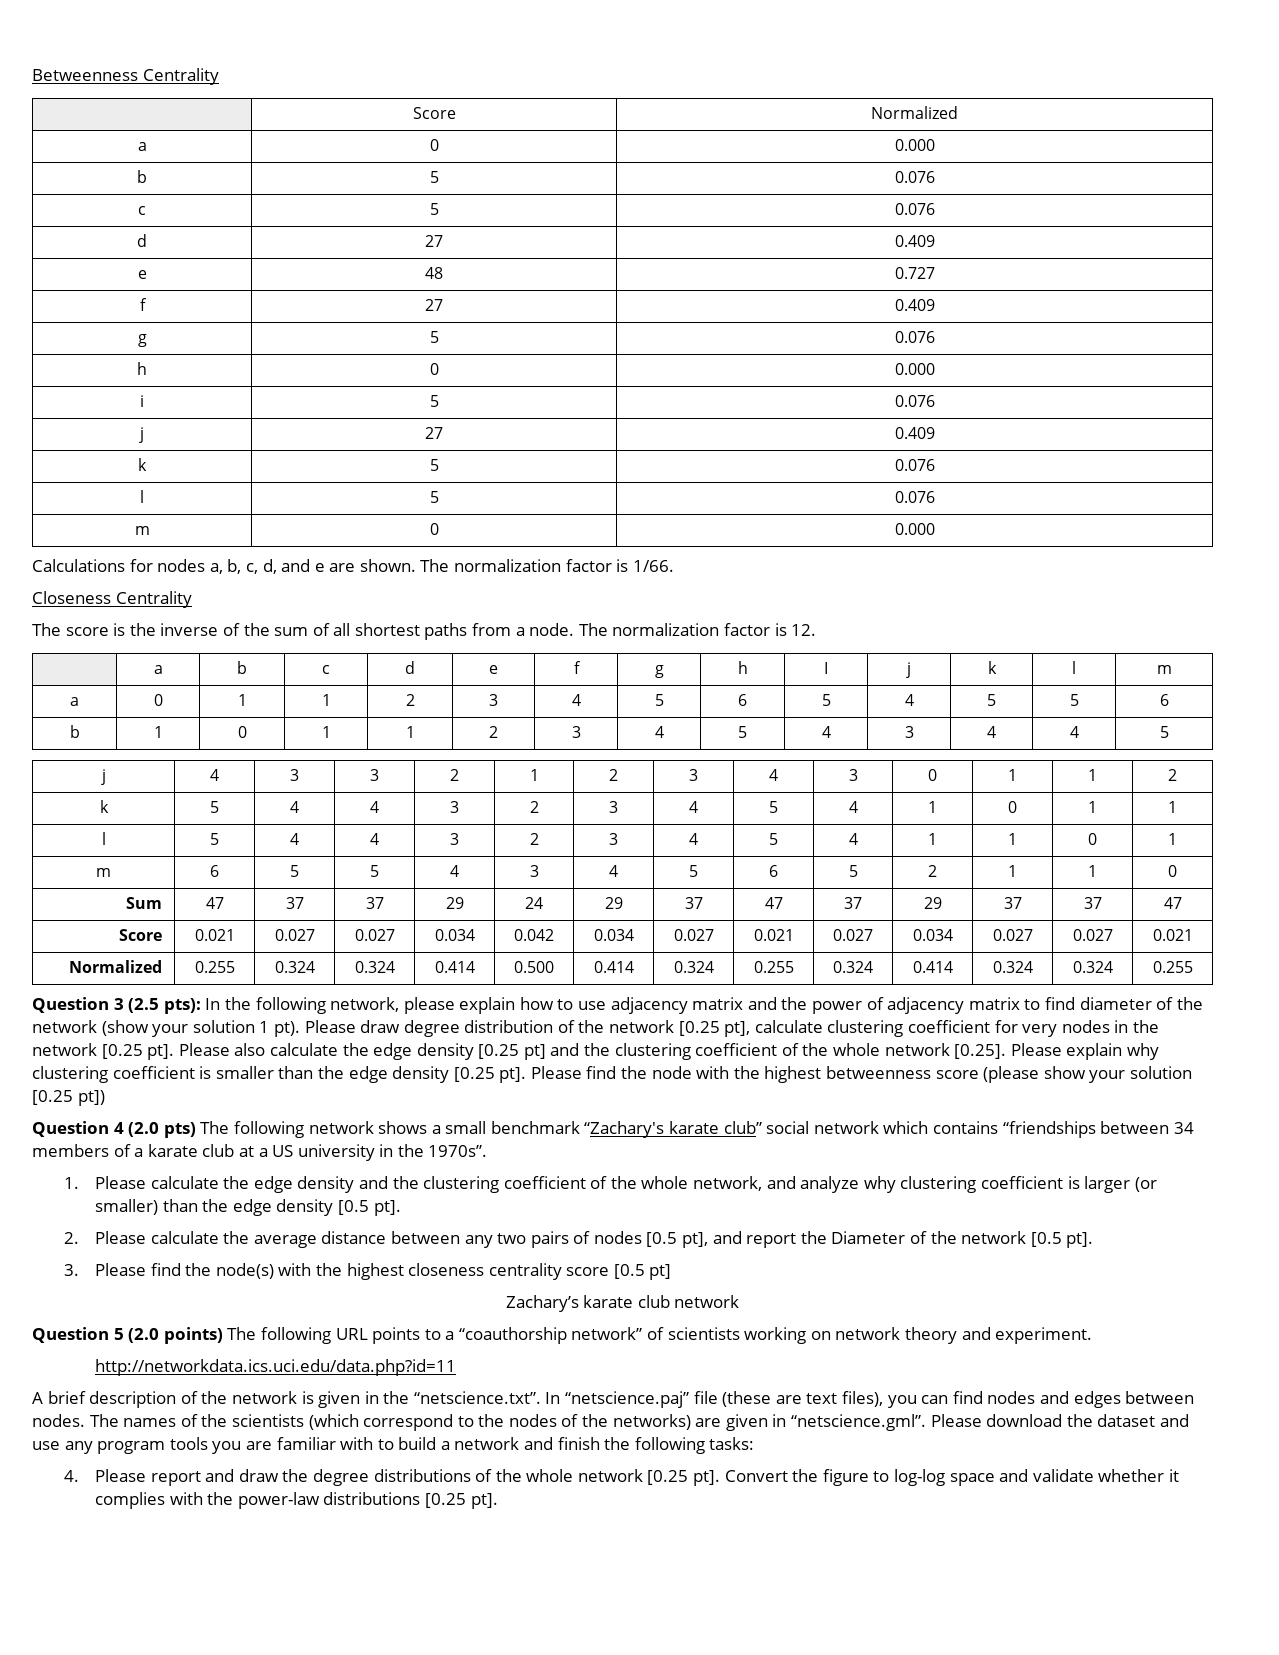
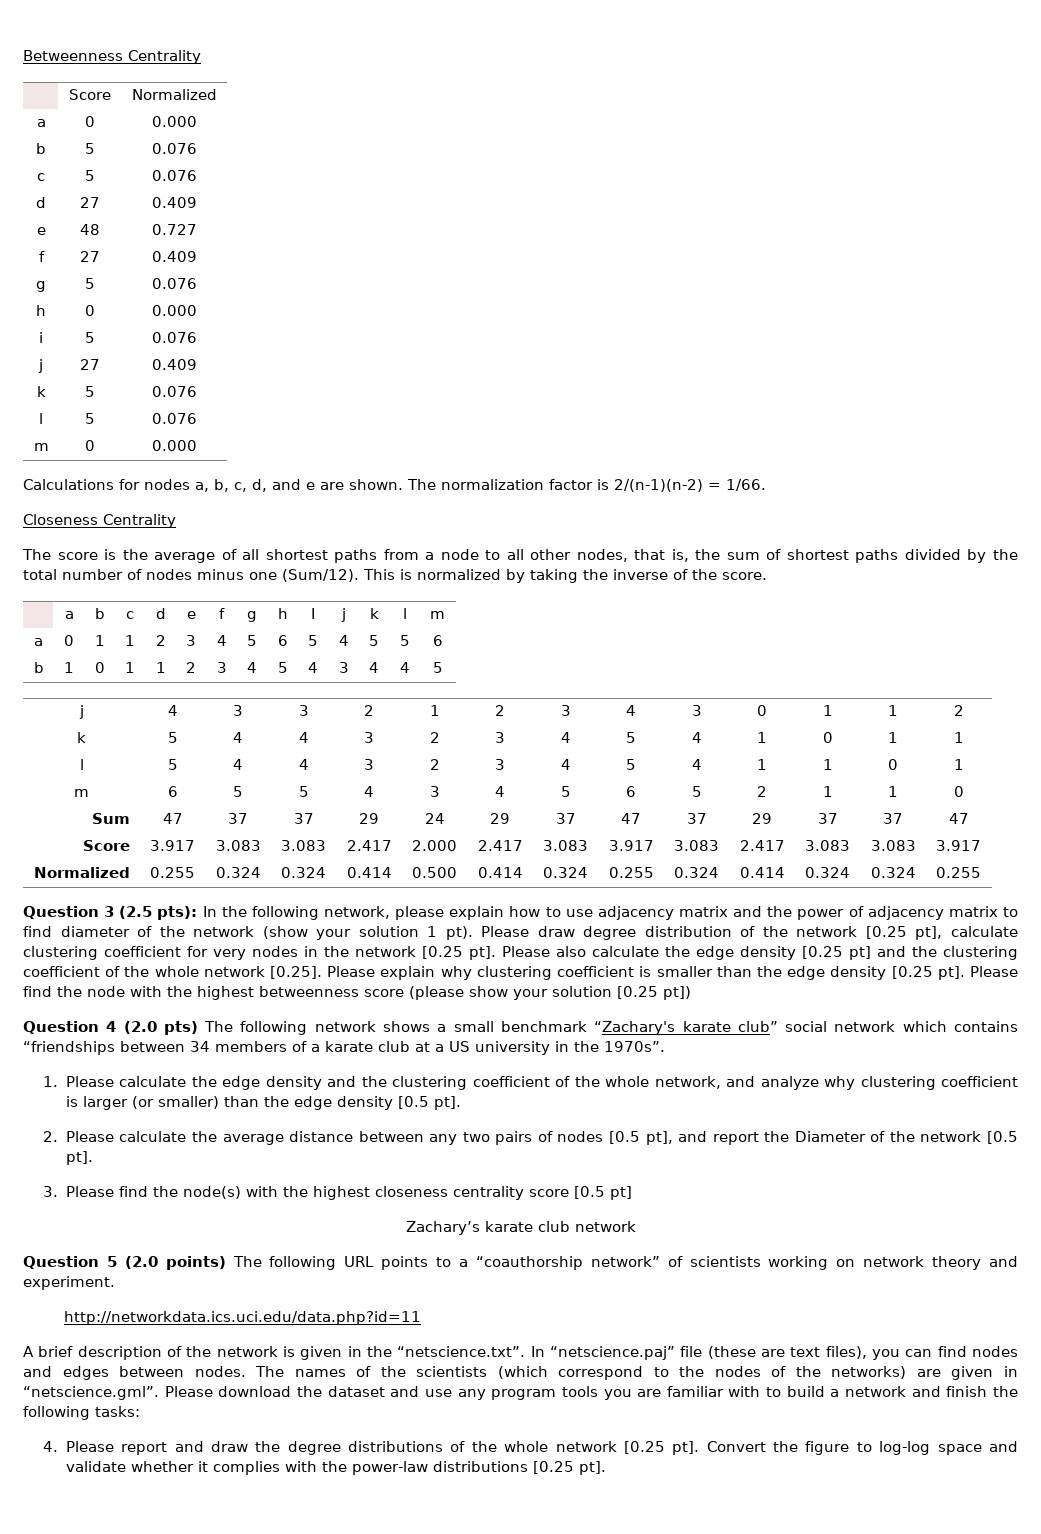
(629, 565) none -> [614,479,721,492] 2/(n-1)(n-2) =
[160,623,309,636] inverse of the sum -> [154,552,216,563] average
[529,623,817,636] node. The normalization factor is 12. -> [440,549,1018,563] [23,569,767,583] node to all other nodes, that is, the sum of shortest paths divided by the total number of nodes minus one (Sum/12). This is normalized by taking the inverse of the score.
[194,929,235,941] [274,929,315,941] [354,929,395,941] [434,929,475,941] [514,929,554,941] [593,929,634,941] [673,929,714,941] [753,929,794,941] [833,929,873,941] [912,929,953,941] [992,929,1033,941] [1072,929,1113,941] [1152,929,1193,941] 0.021 | 0.027 | 0.027 | 0.034 | 0.042 | 0.034 | 0.027 | 0.021 | 0.027 | 0.034 | 0.027 | 0.027 | 0.021 -> [150,840,195,851] [215,840,261,851] [281,840,326,851] [346,840,392,851] [412,840,457,851] [477,840,523,851] [543,840,588,851] [608,840,654,851] [674,840,719,851] [739,840,785,851] [805,840,850,851] [870,840,916,851] [936,840,981,851] 3.917 | 3.083 | 3.083 | 2.417 | 2.000 | 2.417 | 3.083 | 3.917 | 3.083 | 2.417 | 3.083 | 3.083 | 3.917

